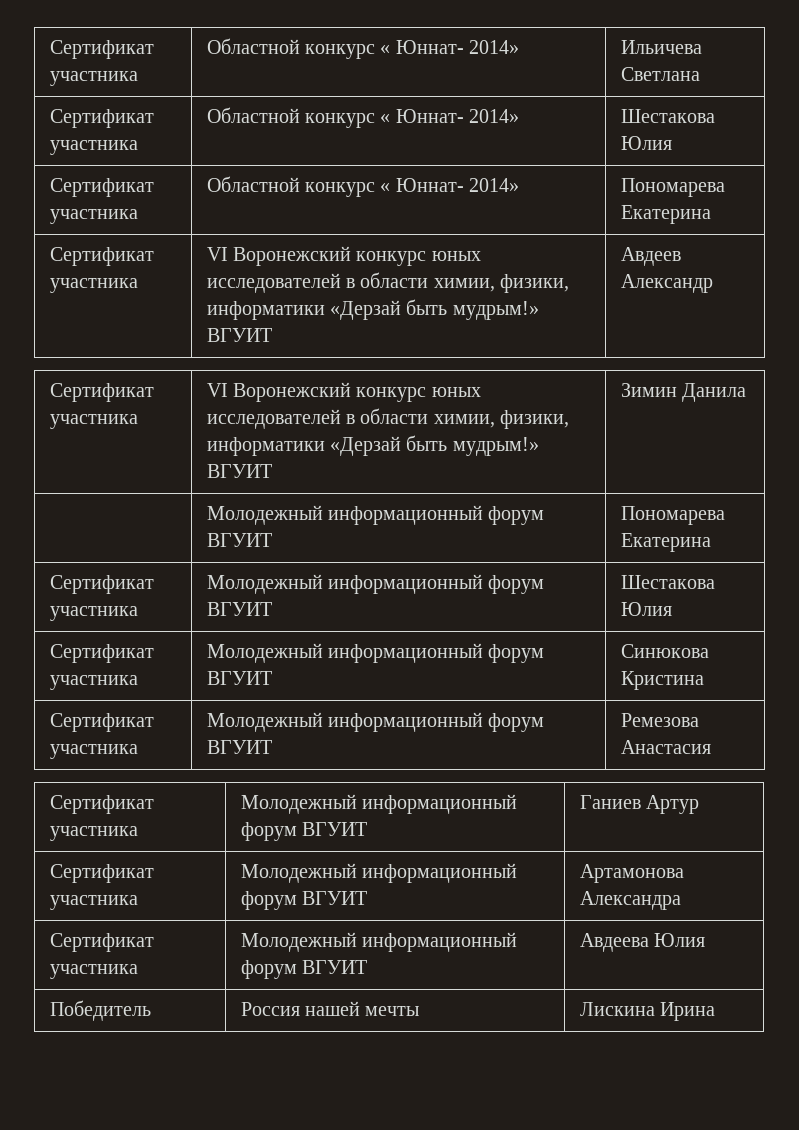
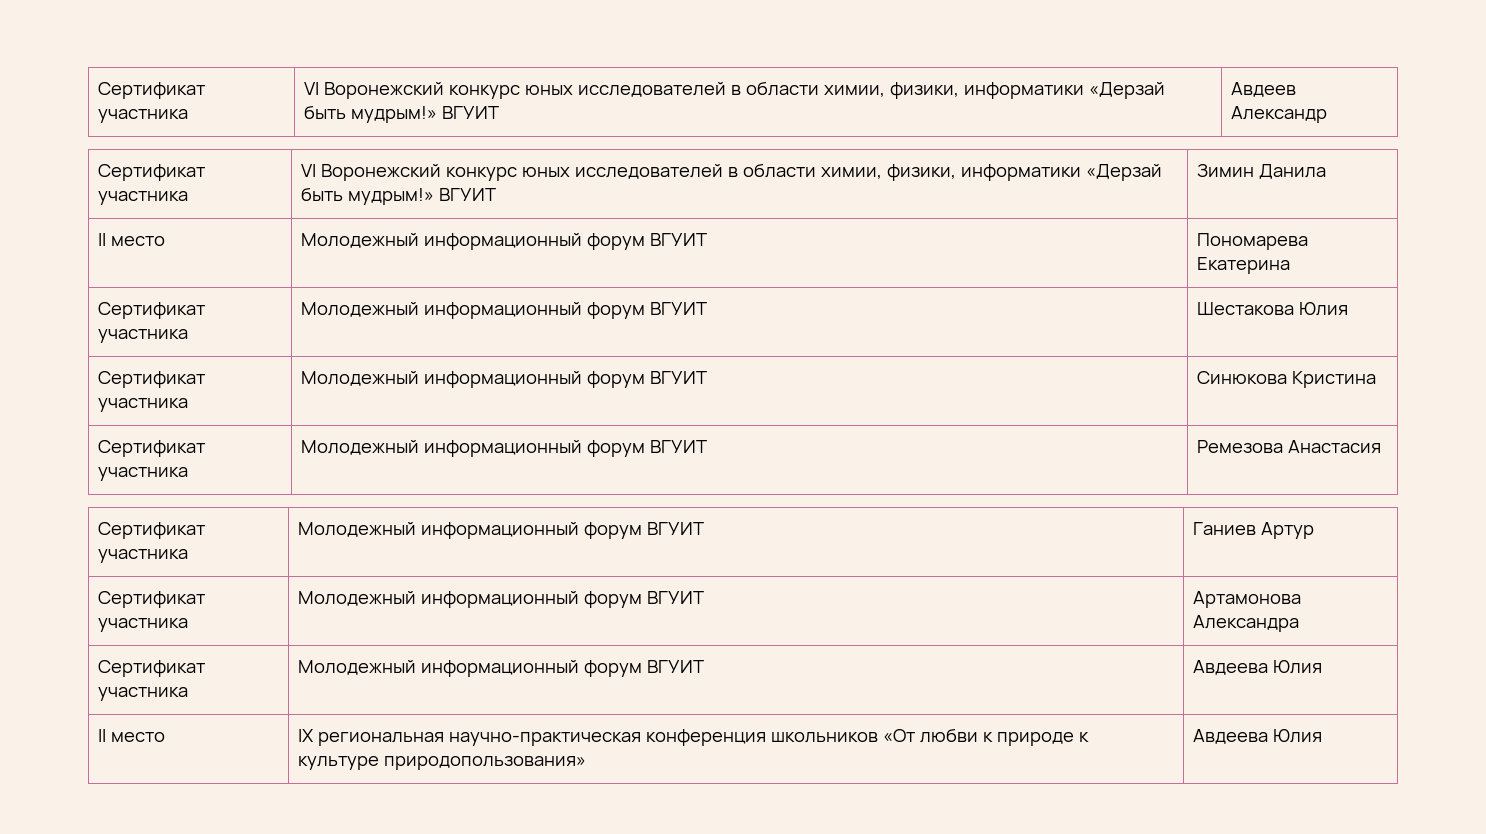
[49,40,154,59] [49,71,138,86] [206,38,520,59] [620,40,702,54] [620,67,700,81] [49,109,154,128] [49,140,138,155] [206,107,520,128] [620,109,715,123] [620,136,672,150] [49,178,154,197] [49,209,138,224] [206,176,520,197] [620,178,725,197] [620,205,711,224] [49,247,154,266] [49,278,138,293] Сертификат участника | Областной конкурс « Юннат- 2014» | Ильичева Светлана // Сертификат участника | Областной конкурс « Юннат- 2014» | Шестакова Юлия // Сертификат участника | Областной конкурс « Юннат- 2014» | Пономарева Екатерина // Сертификат участника -> [98,82,206,99] [98,109,189,123] Сертификат участника
(747, 392) none -> [98,233,166,246] II место
[49,1000,151,1021] [240,1001,420,1016] [579,1002,716,1021] Победитель | Россия нашей мечты | Лискина Ирина -> [98,729,166,742] [298,728,1090,746] [298,756,587,770] [1193,729,1323,744] II место | IX региональная научно-практическая конференция школьников «От любви к природе к культуре природопользования» | Авдеева Юлия

